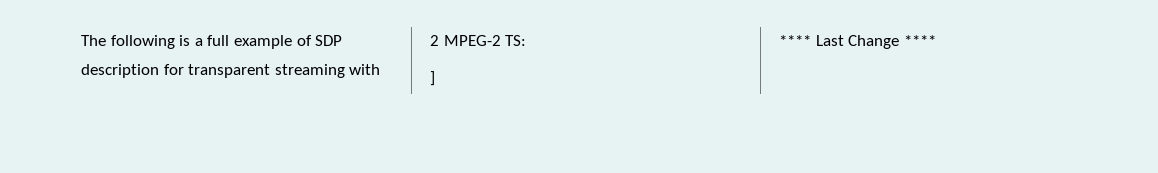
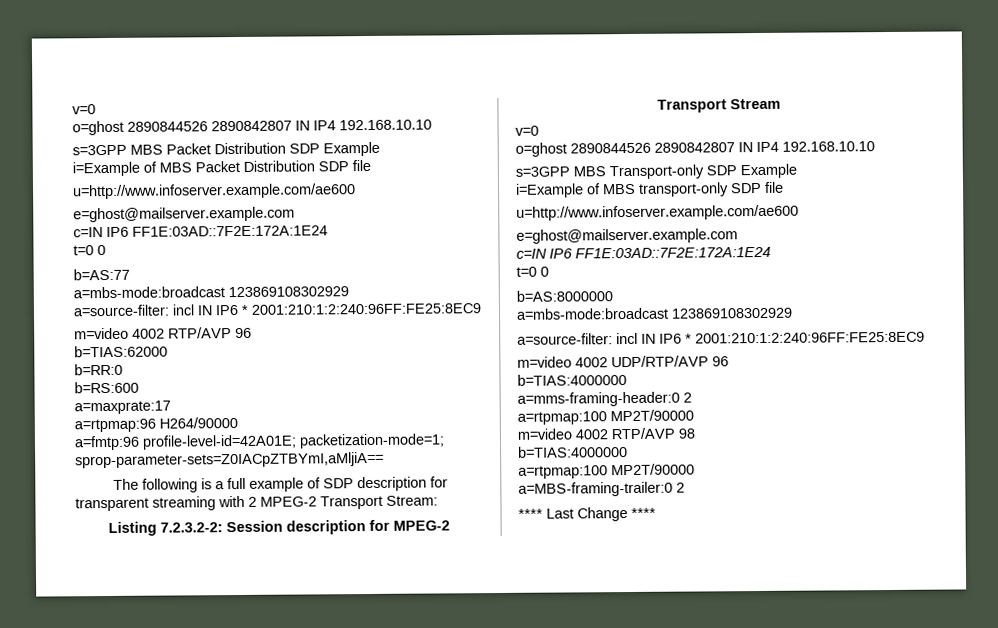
(81, 40) none -> [72,104,96,115] [72,119,432,136] [72,141,380,157] [72,159,371,177] [72,183,356,200] [73,206,295,223] [73,225,328,238] [73,245,106,256] [73,268,130,281] [73,286,349,299] [73,303,481,317] [74,327,252,340] [74,345,168,358] [74,363,123,376] [74,381,139,394] [74,400,171,415] [74,417,238,433] [74,433,445,451] [75,451,384,469] v=0 // o=ghost 2890844526 2890842807 IN IP4 192.168.10.10 // s=3GPP MBS Packet Distribution SDP Example // i=Example of MBS Packet Distribution SDP file // u=http://www.infoserver.example.com/ae600 // e=ghost@mailserver.example.com // c=IN IP6 FF1E:03AD::7F2E:172A:1E24 // t=0 0 // b=AS:77 // a=mbs-mode:broadcast 123869108302929 // a=source-filter: incl IN IP6 * 2001:210:1:2:240:96FF:FE25:8EC9 // m=video 4002 RTP/AVP 96 // b=TIAS:62000 // b=RR:0 // b=RS:600 // a=maxprate:17 // a=rtpmap:96 H264/90000 // a=fmtp:96 profile-level-id=42A01E; packetization-mode=1; sprop-parameter-sets=Z0IACpZTBYmI,aMljiA== //
[505,35,527,46] [430,71,435,86] TS: // ] -> [320,495,438,510] [108,519,450,537] [657,98,781,113] [515,125,539,136] [515,141,875,157] [515,163,797,180] [516,181,784,198] [516,204,799,221] [516,228,738,244] [516,246,771,259] [516,266,549,277] [516,290,613,302] [516,307,793,320] [517,331,925,345] [517,355,729,368] [517,374,627,386] [517,391,692,407] [517,409,694,425] [517,427,695,440] [518,446,628,458] [518,463,695,479] [518,481,685,497] Transport Stream: // Listing 7.2.3.2-2: Session description for MPEG-2 Transport Stream // v=0 // o=ghost 2890844526 2890842807 IN IP4 192.168.10.10 // s=3GPP MBS Transport-only SDP Example // i=Example of MBS transport-only SDP file // u=http://www.infoserver.example.com/ae600 // e=ghost@mailserver.example.com // c=IN IP6 FF1E:03AD::7F2E:172A:1E24 // t=0 0 // b=AS:8000000 // a=mbs-mode:broadcast 123869108302929 // a=source-filter: incl IN IP6 * 2001:210:1:2:240:96FF:FE25:8EC9 // m=video 4002 UDP/RTP/AVP 96 // b=TIAS:4000000 // a=mms-framing-header:0 2 // a=rtpmap:100 MP2T/90000 // m=video 4002 RTP/AVP 98 // b=TIAS:4000000 // a=rtpmap:100 MP2T/90000 // a=MBS-framing-trailer:0 2

